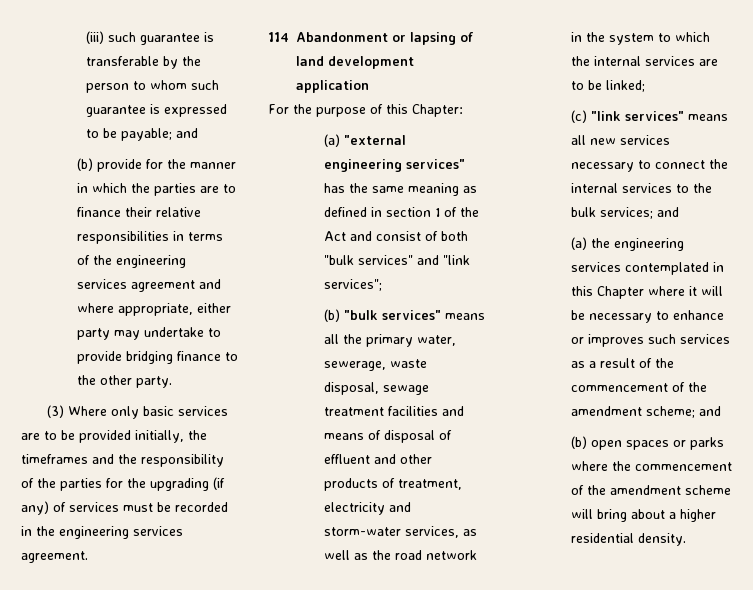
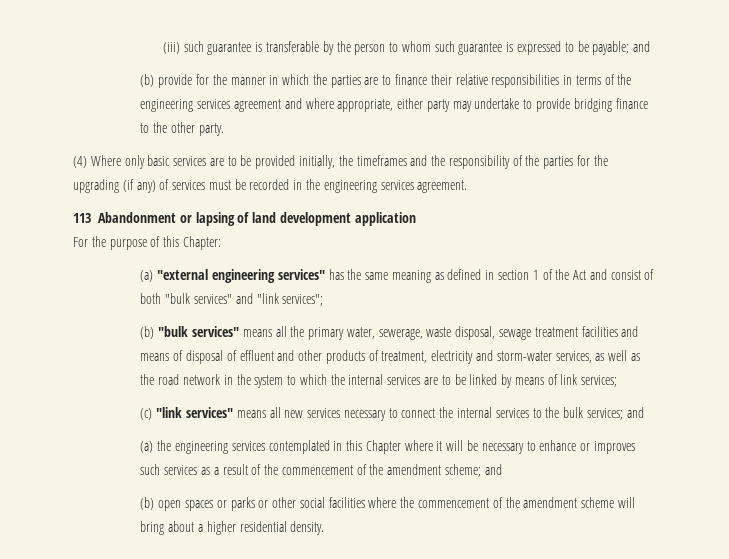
[46,405,64,418] (3) -> [73,156,87,168] (4)
[268,32,289,42] 114 -> [73,213,91,223] 113
[605,80,645,92] linked; -> [469,374,618,388] linked by means of link services;
(724, 443) none -> [258,497,365,508] or other social facilities

